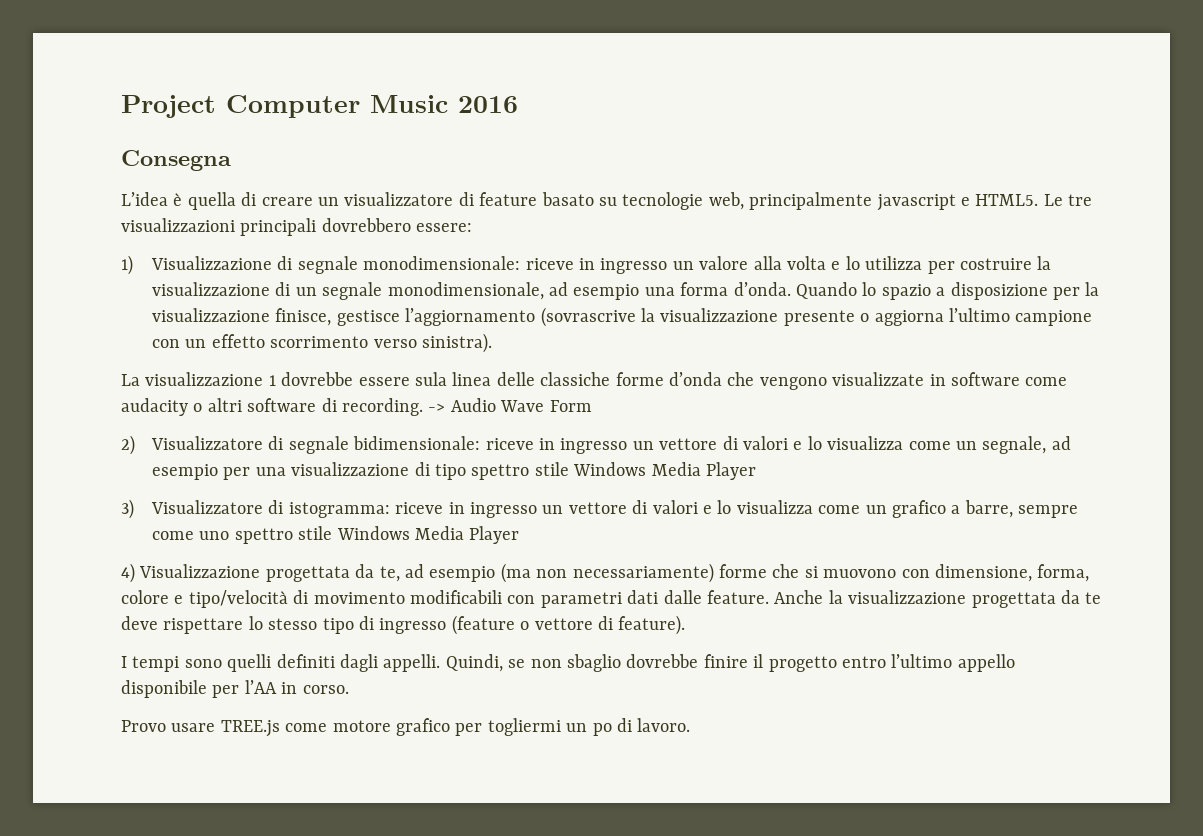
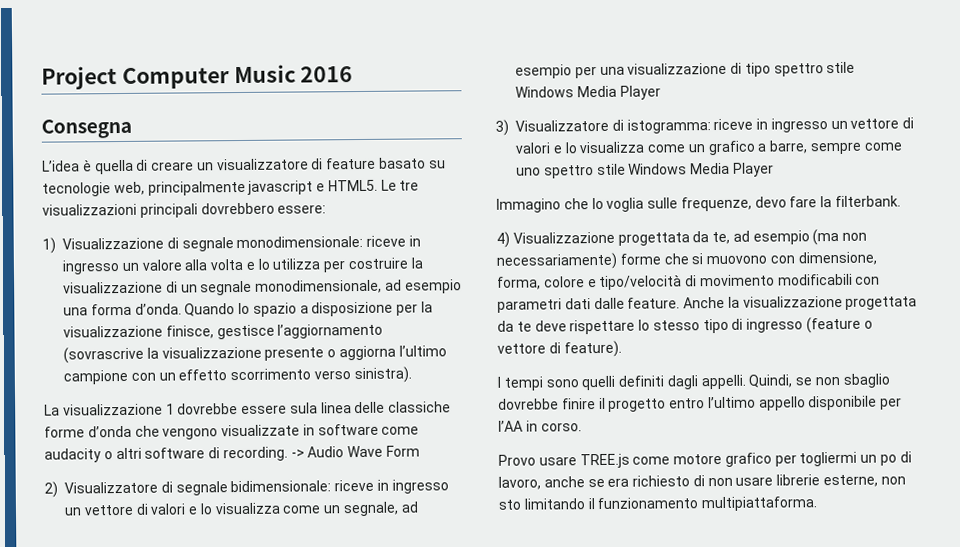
(520, 535) none -> [496,195,902,213] // Immagino che lo voglia sulle frequenze, devo fare la filterbank.
[637,718,691,732] lavoro. -> [498,474,906,490] [498,496,818,512] lavoro, anche se era richiesto di non usare librerie esterne, non sto limitando il funzionamento multipiattaforma.

